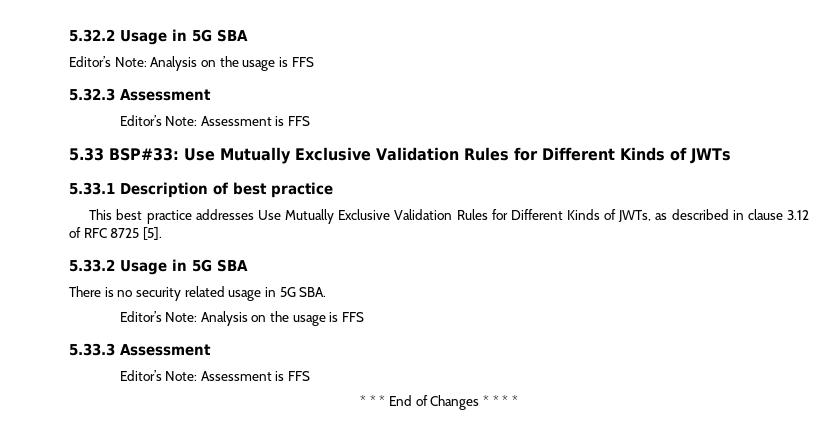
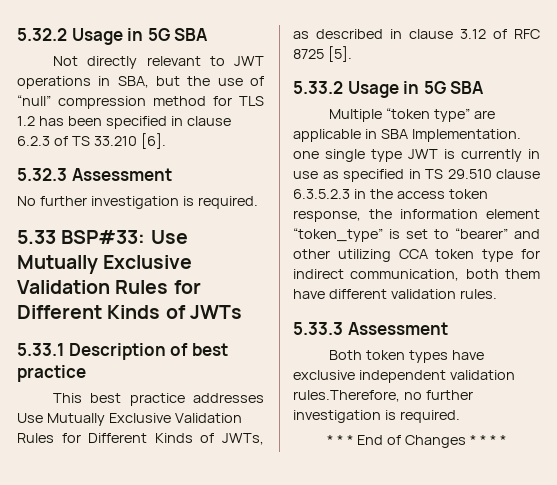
[69,56,314,71] [69,88,211,101] [119,115,311,126] Editor’s Note: Analysis on the usage is FFS // 5.32.3 Assessment // Editor’s Note: Assessment is FFS -> [52,56,264,69] [17,76,264,89] [17,95,264,109] [17,116,231,129] [17,133,166,149] [17,168,172,181] [17,196,258,209] Not directly relevant to JWT operations in SBA, but the use of “null” compression method for TLS 1.2 has been specified in clause 6.2.3 of TS 33.210 [6]. // 5.32.3 Assessment // No further investigation is required.
[69,286,327,301] [119,311,365,326] [69,343,211,356] [119,370,311,381] There is no security related usage in 5G SBA. // Editor’s Note: Analysis on the usage is FFS // 5.33.3 Assessment // Editor’s Note: Assessment is FFS -> [328,108,495,122] [293,129,521,142] [293,149,540,162] [293,169,540,182] [293,189,488,199] [293,209,540,222] [293,228,540,242] [293,249,540,262] [293,269,540,281] [293,289,497,299] [293,322,448,335] [328,350,484,363] [293,370,515,383] [293,390,473,402] [293,410,460,423] Multiple “token type” are applicable in SBA Implementation. one single type JWT is currently in use as specified in TS 29.510 clause 6.3.5.2.3 in the access token response, the information element “token_type” is set to “bearer” and other utilizing CCA token type for indirect communication, both them have different validation rules. // 5.33.3 Assessment // Both token types have exclusive independent validation rules.Therefore, no further investigation is required.

